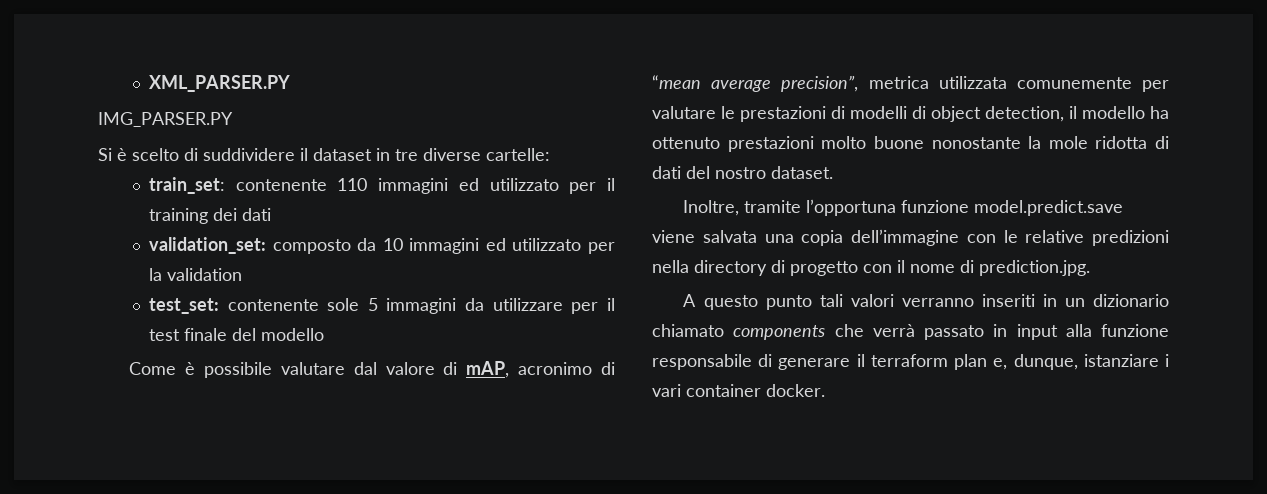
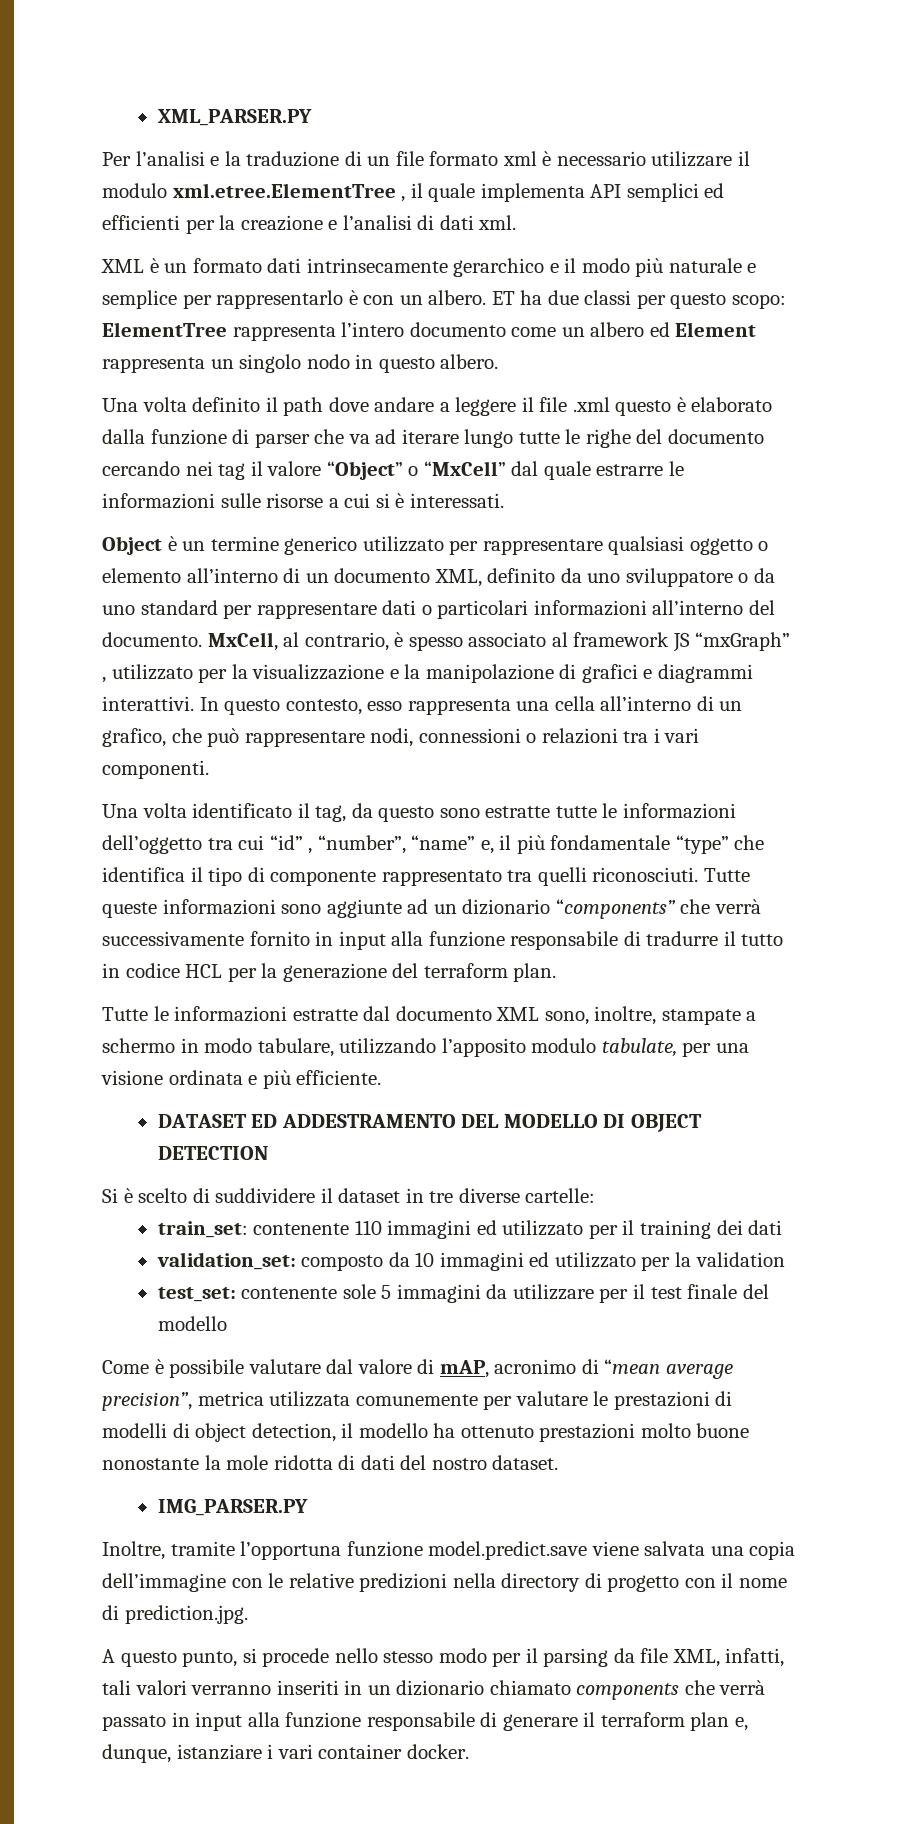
[98,112,233,127] IMG_PARSER.PY -> [102,151,750,167] [102,183,725,202] [102,215,517,234] [101,258,757,277] [102,290,786,309] [102,322,757,341] [102,354,499,373] [102,397,773,416] [102,429,764,448] [102,461,684,480] [102,493,504,509] [102,536,769,555] [102,568,775,587] [102,600,775,619] [102,632,791,652] [102,664,753,683] [102,696,743,715] [102,728,700,747] [102,760,209,779] [102,803,736,822] [102,835,765,854] [102,867,750,886] [102,899,761,919] [102,931,784,950] [102,963,557,982] [102,1006,757,1025] [102,1038,749,1057] [101,1070,382,1089] [157,1114,702,1132] [157,1146,268,1160] Per l’analisi e la traduzione di un file formato xml è necessario utilizzare il modulo xml.etree.ElementTree , il quale implementa API semplici ed efficienti per la creazione e l’analisi di dati xml. // XML è un formato dati intrinsecamente gerarchico e il modo più naturale e semplice per rappresentarlo è con un albero. ET ha due classi per questo scopo: ElementTree rappresenta l’intero documento come un albero ed Element rappresenta un singolo nodo in questo albero. // Una volta definito il path dove andare a leggere il file .xml questo è elaborato dalla funzione di parser che va ad iterare lungo tutte le righe del documento cercando nei tag il valore “Object” o “MxCell” dal quale estrarre le informazioni sulle risorse a cui si è interessati. // Object è un termine generico utilizzato per rappresentare qualsiasi oggetto o elemento all’interno di un documento XML, definito da uno sviluppatore o da uno standard per rappresentare dati o particolari informazioni all’interno del documento. MxCell, al contrario, è spesso associato al framework JS “mxGraph” , utilizzato per la visualizzazione e la manipolazione di grafici e diagrammi interattivi. In questo contesto, esso rappresenta una cella all’interno di un grafico, che può rappresentare nodi, connessioni o relazioni tra i vari componenti. // Una volta identificato il tag, da questo sono estratte tutte le informazioni dell’oggetto tra cui “id” , “number”, “name” e, il più fondamentale “type” che identifica il tipo di componente rappresentato tra quelli riconosciuti. Tutte queste informazioni sono aggiunte ad un dizionario “components” che verrà successivamente fornito in input alla funzione responsabile di tradurre il tutto in codice HCL per la generazione del terraform plan. // Tutte le informazioni estratte dal documento XML sono, inoltre, stampate a schermo in modo tabulare, utilizzando l’apposito modulo tabulate, per una visione ordinata e più efficiente. // DATASET ED ADDESTRAMENTO DEL MODELLO DI OBJECT DETECTION
(833, 172) none -> [157,1499,308,1516] // IMG_PARSER.PY
[765,295,812,310] punto -> [182,1648,785,1667] punto, si procede nello stesso modo per il parsing da file XML, infatti,

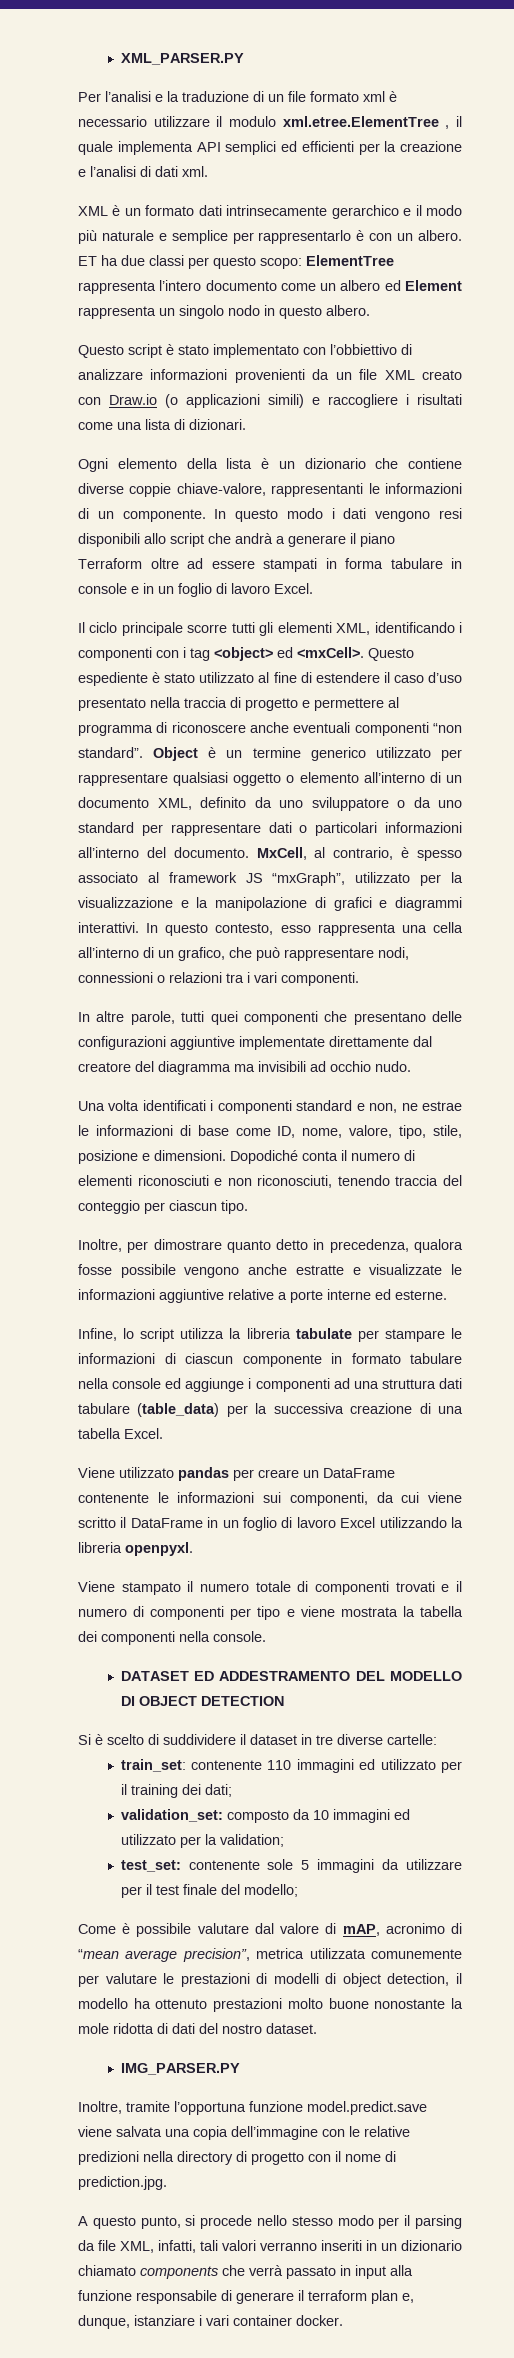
[102,397,773,416] [102,429,764,448] [102,461,684,480] [102,493,504,509] Una volta definito il path dove andare a leggere il file .xml questo è elaborato dalla funzione di parser che va ad iterare lungo tutte le righe del documento cercando nei tag il valore “Object” o “MxCell” dal quale estrarre le informazioni sulle risorse a cui si è interessati. // -> [78,344,412,358] [78,369,463,383] [78,394,462,408] [78,419,246,430] [78,458,462,472] [78,483,462,497] [78,508,462,522] [78,533,395,547] [78,558,462,572] [78,583,313,597] [78,622,463,636] [78,647,414,661] [78,672,462,686] [78,697,399,711] [78,722,462,736] [78,747,143,758] Questo script è stato implementato con l’obbiettivo di analizzare informazioni provenienti da un file XML creato con Draw.io (o applicazioni simili) e raccogliere i risultati come una lista di dizionari. // Ogni elemento della lista è un dizionario che contiene diverse coppie chiave-valore, rappresentanti le informazioni di un componente. In questo modo i dati vengono resi disponibili allo script che andrà a generare il piano Terraform oltre ad essere stampati in forma tabulare in console e in un foglio di lavoro Excel. // Il ciclo principale scorre tutti gli elementi XML, identificando i componenti con i tag <object> ed <mxCell>. Questo espediente è stato utilizzato al fine di estendere il caso d’uso presentato nella traccia di progetto e permettere al programma di riconoscere anche eventuali componenti “non standard”.
[695,632,791,651] [102,677,106,683] “mxGraph” , -> [272,872,346,886] “mxGraph”,
[102,803,736,822] [102,835,765,854] [102,867,750,886] [102,899,761,919] [102,931,784,950] [102,963,557,982] [102,1006,757,1025] [102,1038,749,1057] [101,1070,382,1089] Una volta identificato il tag, da questo sono estratte tutte le informazioni dell’oggetto tra cui “id” , “number”, “name” e, il più fondamentale “type” che identifica il tipo di componente rappresentato tra quelli riconosciuti. Tutte queste informazioni sono aggiunte ad un dizionario “components” che verrà successivamente fornito in input alla funzione responsabile di tradurre il tutto in codice HCL per la generazione del terraform plan. // Tutte le informazioni estratte dal documento XML sono, inoltre, stampate a schermo in modo tabulare, utilizzando l’apposito modulo tabulate, per una visione ordinata e più efficiente. -> [78,1011,462,1025] [78,1036,432,1050] [78,1061,411,1075] [78,1100,463,1114] [78,1125,463,1139] [78,1150,415,1164] [78,1175,462,1188] [78,1200,248,1214] [78,1239,463,1253] [78,1264,463,1278] [78,1289,447,1303] [78,1328,462,1342] [78,1353,462,1367] [78,1378,462,1392] [78,1403,463,1417] [78,1428,163,1439] [78,1467,395,1481] [78,1492,463,1506] [78,1517,463,1531] [78,1542,193,1556] [78,1581,463,1595] [78,1606,463,1620] [78,1631,266,1645] In altre parole, tutti quei componenti che presentano delle configurazioni aggiuntive implementate direttamente dal creatore del diagramma ma invisibili ad occhio nudo. // Una volta identificati i componenti standard e non, ne estrae le informazioni di base come ID, nome, valore, tipo, stile, posizione e dimensioni. Dopodiché conta il numero di elementi riconosciuti e non riconosciuti, tenendo traccia del conteggio per ciascun tipo. // Inoltre, per dimostrare quanto detto in precedenza, qualora fosse possibile vengono anche estratte e visualizzate le informazioni aggiuntive relative a porte interne ed esterne. // Infine, lo script utilizza la libreria tabulate per stampare le informazioni di ciascun componente in formato tabulare nella console ed aggiunge i componenti ad una struttura dati tabulare (table_data) per la successiva creazione di una tabella Excel. // Viene utilizzato pandas per creare un DataFrame contenente le informazioni sui componenti, da cui viene scritto il DataFrame in un foglio di lavoro Excel utilizzando la libreria openpyxl. // Viene stampato il numero totale di componenti trovati e il numero di componenti per tipo e viene mostrata la tabella dei componenti nella console.
[748,1220,783,1235] dati -> [204,1784,232,1797] dati;
[695,1252,785,1267] validation -> [219,1834,284,1847] validation;
[157,1316,227,1331] modello -> [243,1884,298,1897] modello;

